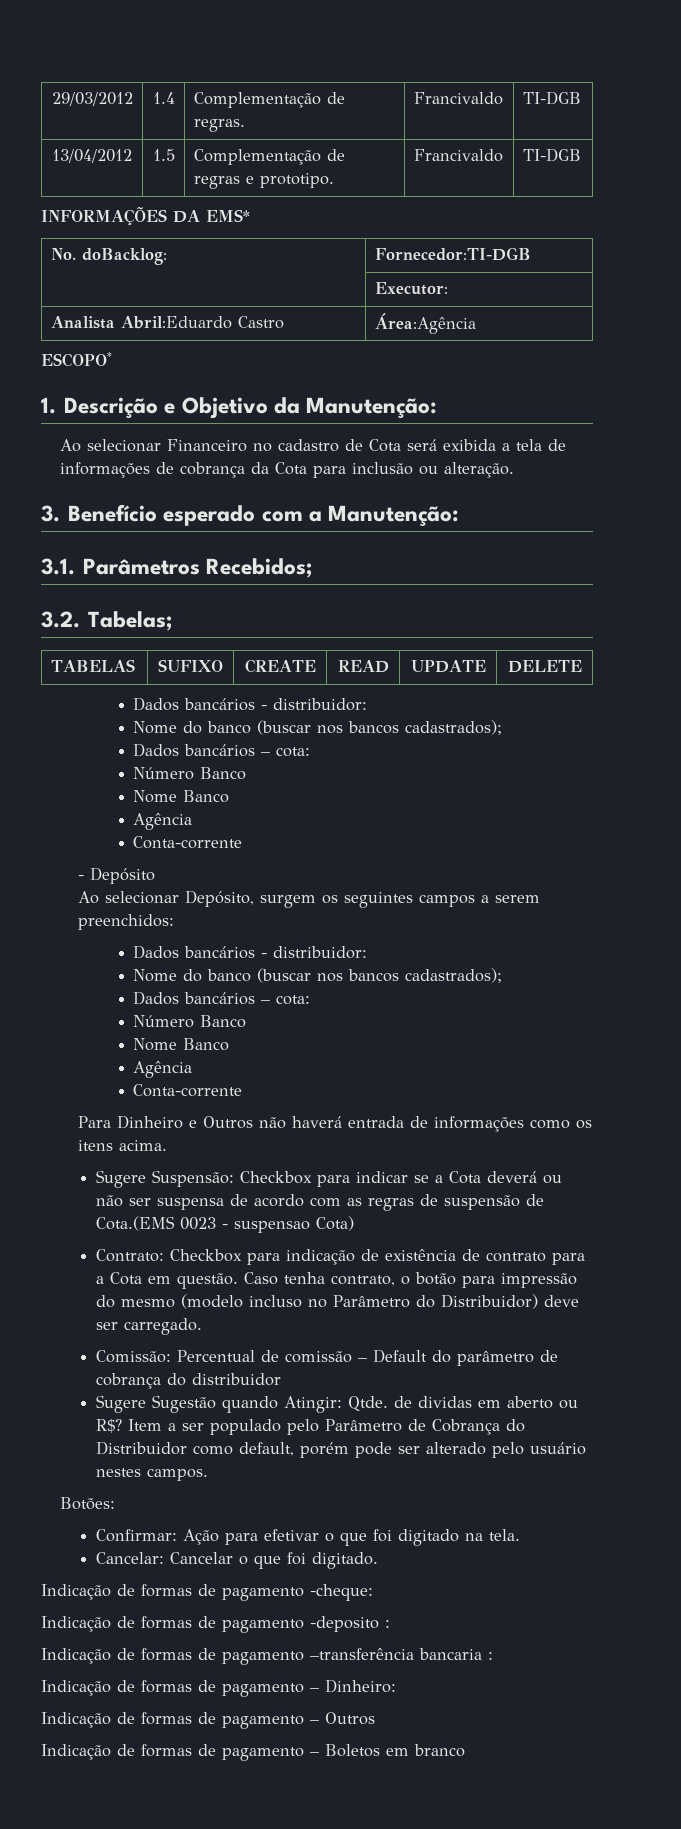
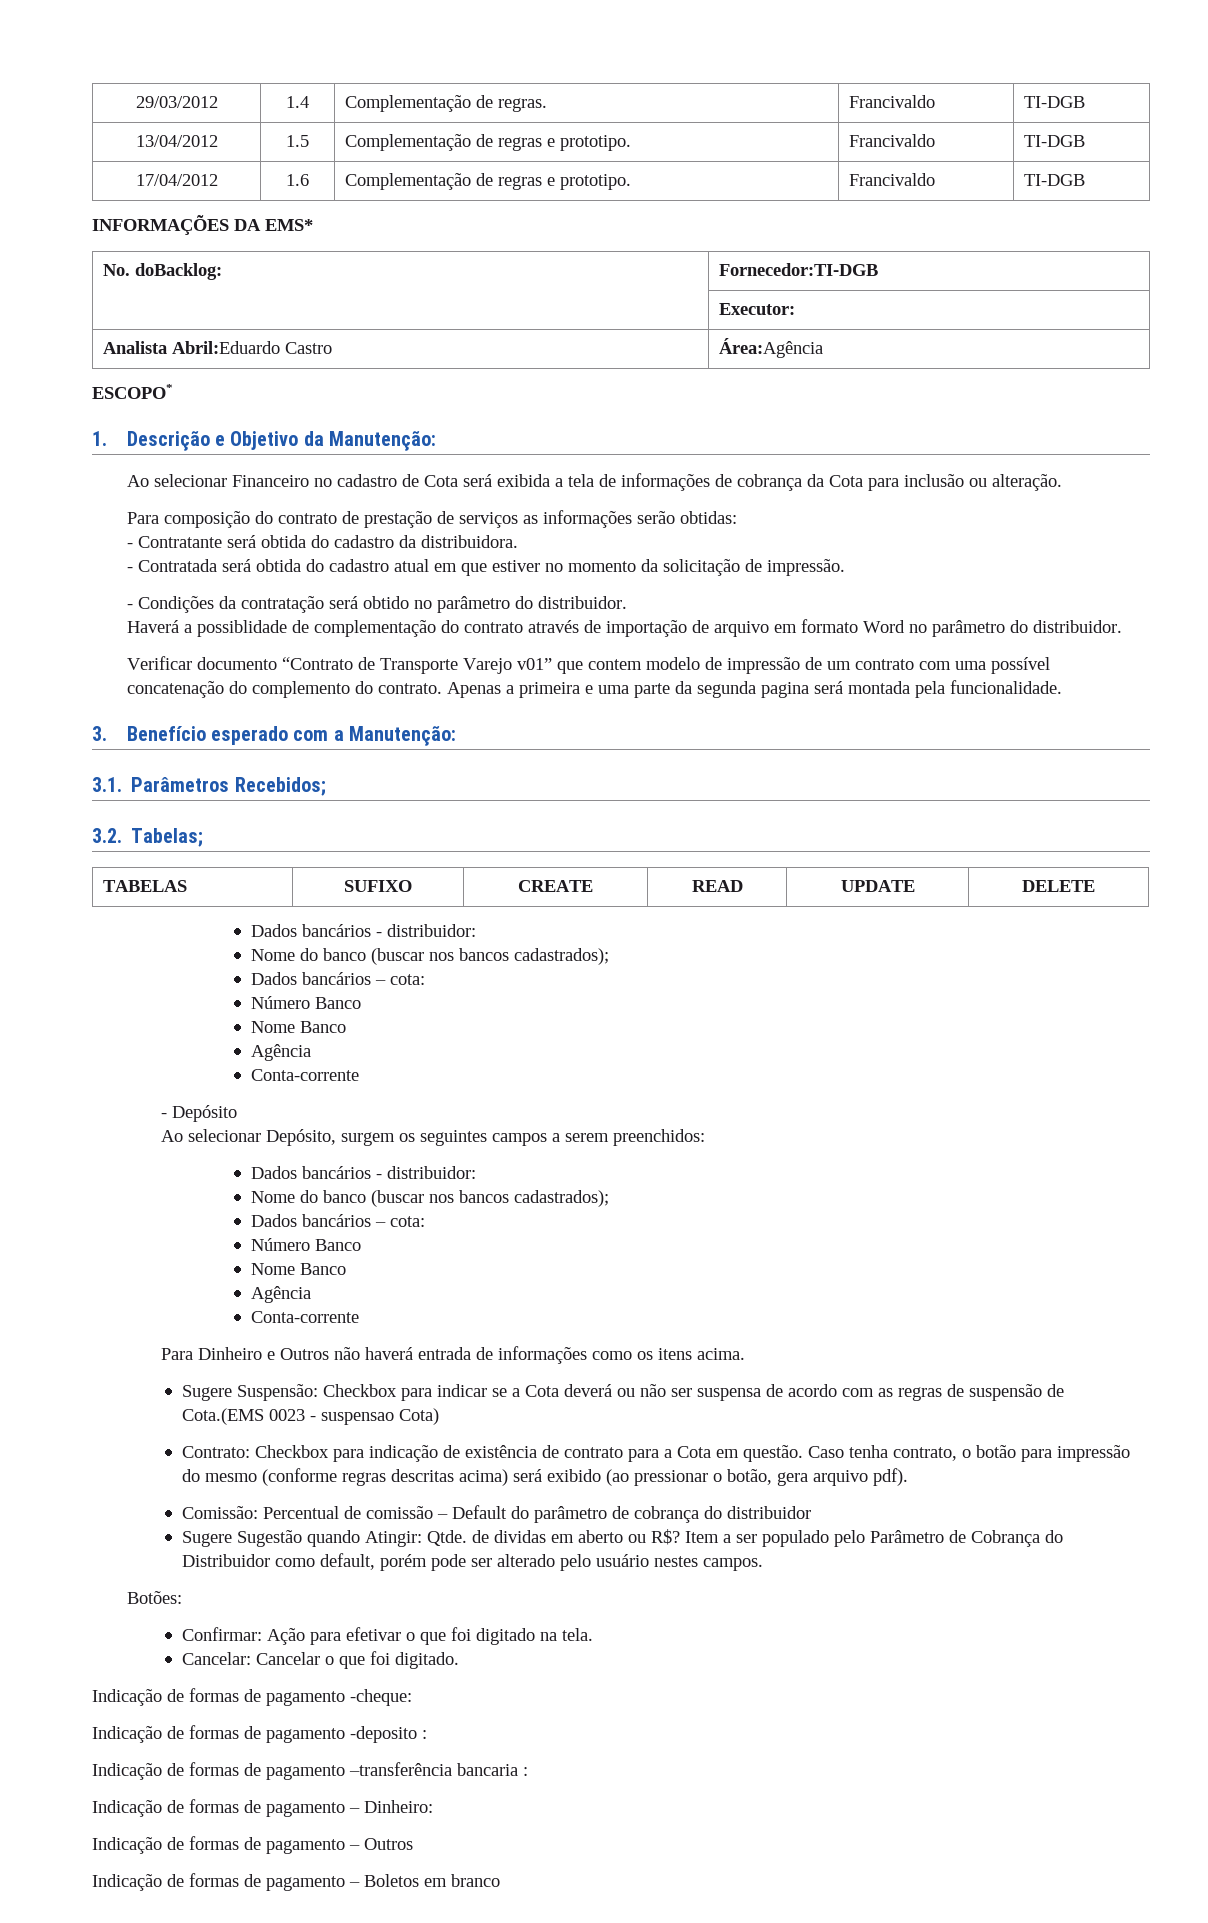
(581, 155) none -> [135,174,218,186] [286,174,309,186] [345,173,632,190] [849,173,936,186] [1024,174,1086,186] // 17/04/2012 | 1.6 | Complementação de regras e prototipo. | Francivaldo | TI-DGB
(514, 470) none -> [126,510,737,528] [126,535,518,548] [126,559,845,576] [126,596,627,613] [126,619,1122,637] [126,656,1050,674] [126,680,1062,698] // Para composição do contrato de prestação de serviços as informações serão obtidas: // - Contratante será obtida do cadastro da distribuidora. // - Contratada será obtida do cadastro atual em que estiver no momento da solicitação de impressão. // - Condições da contratação será obtido no parâmetro do distribuidor. // Haverá a possiblidade de complementação do contrato através de importação de arquivo em formato Word no parâmetro do distribuidor. // Verificar documento “Contrato de Transporte Varejo v01” que contem modelo de impressão de um contrato com uma possível concatenação do complemento do contrato. Apenas a primeira e uma parte da segunda pagina será montada pela funcionalidade.
[181,1294,580,1309] [96,1318,203,1335] (modelo incluso no Parâmetro do Distribuidor) deve ser carregado. -> [261,1468,908,1486] (conforme regras descritas acima) será exibido (ao pressionar o botão, gera arquivo pdf).

